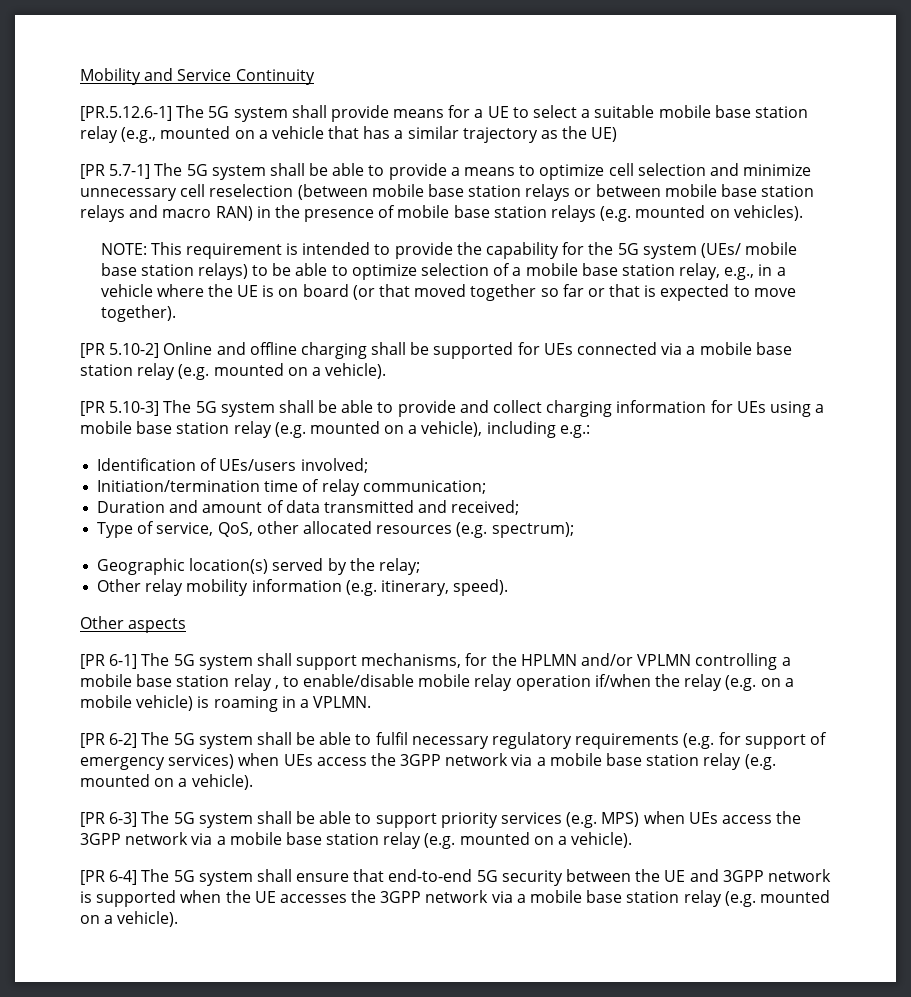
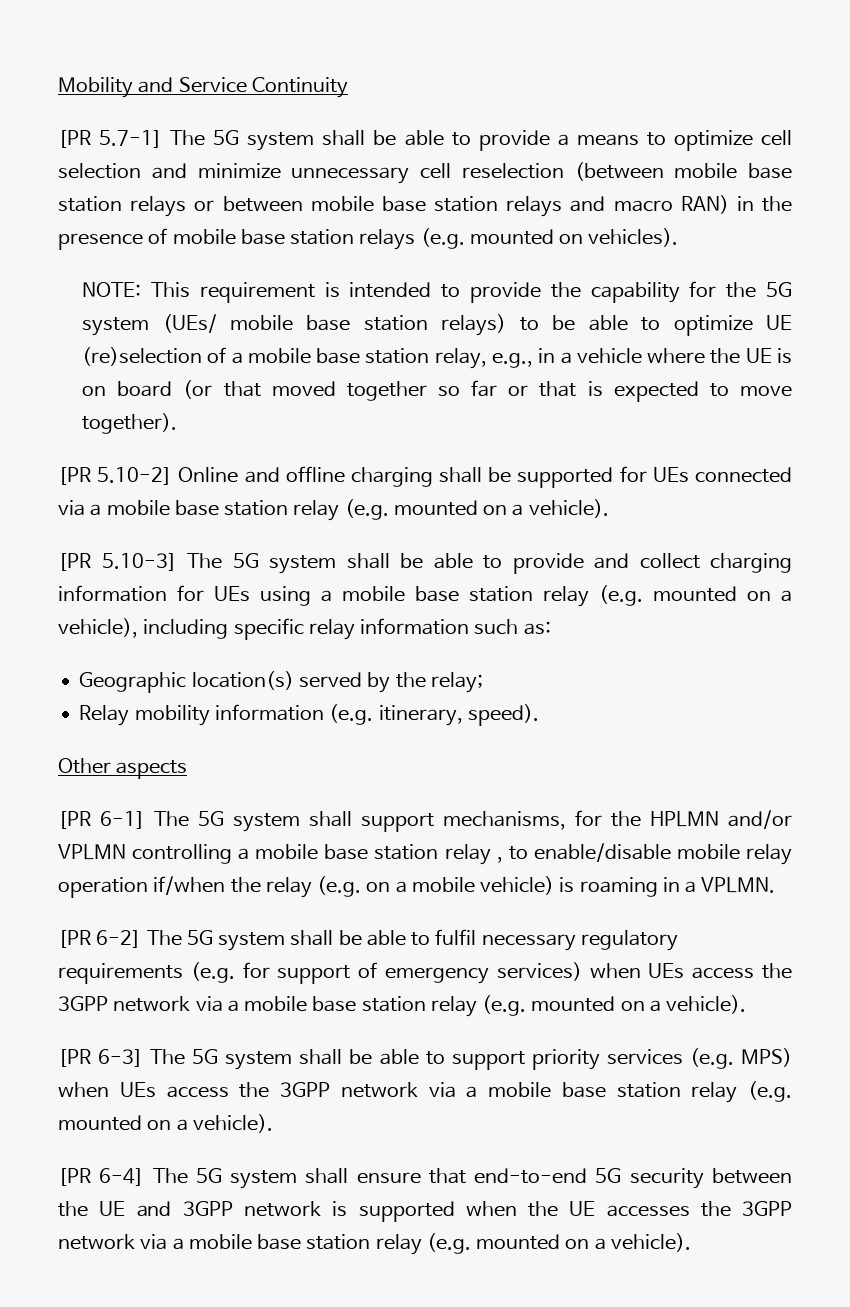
[80,105,808,122] [80,126,618,143] // [PR.5.12.6-1] The 5G system shall provide means for a UE to select a suitable mobile base station relay (e.g., mounted on a vehicle that has a similar trajectory as the UE) -> (348, 87) none
[420,263,489,276] selection -> [765,315,792,330] [82,347,203,366] UE (re)selection
[559,425,590,438] [97,458,368,473] [97,479,486,496] [97,500,520,515] [97,521,574,538] e.g.: // Identification of UEs/users involved; // Initiation/termination time of relay communication; // Duration and amount of data transmitted and received; // Type of service, QoS, other allocated resources (e.g. spectrum); -> [233,618,551,640] specific relay information such as:
[97,579,184,596] Other relay -> [79,705,130,726] Relay

